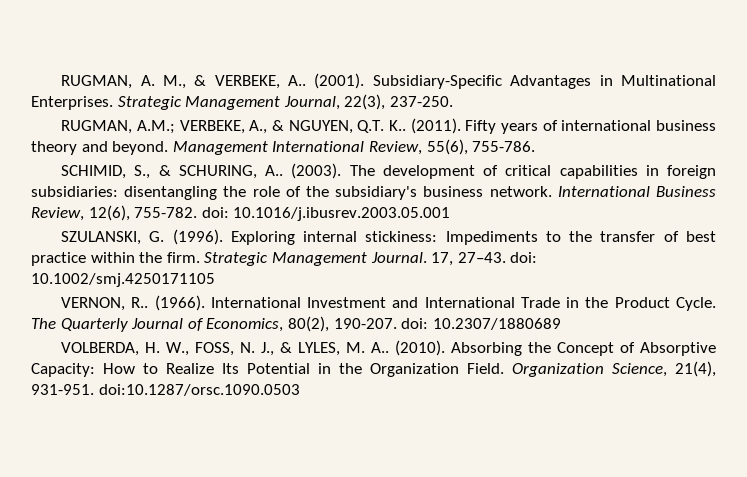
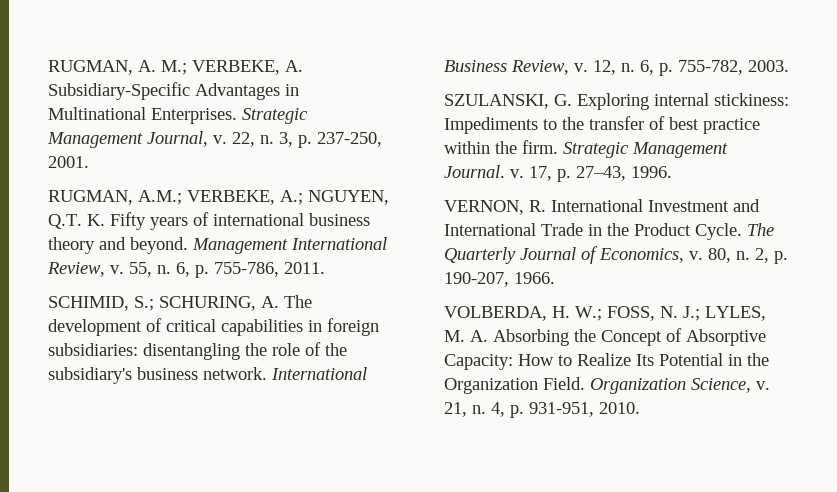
[162,73,365,89] M., & VERBEKE, A.. (2001). -> [161,60,303,75] M.; VERBEKE, A.
[344,94,453,110] [61,118,461,134] 22(3), 237-250. // RUGMAN, A.M.; VERBEKE, A., & NGUYEN, Q.T. K.. (2011). -> [213,132,382,148] [48,156,89,168] [48,190,389,205] [48,214,105,229] v. 22, n. 3, p. 237-250, 2001. // RUGMAN, A.M.; VERBEKE, A.; NGUYEN, Q.T. K.
[426,139,536,155] [61,163,342,179] 55(6), 755-786. // SCHIMID, S., & SCHURING, A.. (2003). -> [110,262,325,278] [48,296,279,311] v. 55, n. 6, p. 755-786, 2011. // SCHIMID, S.; SCHURING, A.
[88,205,451,221] 12(6), 755-782. doi: 10.1016/j.ibusrev.2003.05.001 -> [574,60,789,76] v. 12, n. 6, p. 755-782, 2003.
[172,229,223,245] (1996). -> (572, 100) none
[431,252,538,266] [31,273,215,287] 17, 27–43. doi: 10.1002/smj.4250171105 -> [510,166,672,182] v. 17, p. 27–43, 1996.
[131,295,205,311] R.. (1966). -> [529,200,546,212] R.
[287,316,561,332] 80(2), 190-207. doi: 10.2307/1880689 -> [689,248,788,264] [444,272,555,287] v. 80, n. 2, p. 190-207, 1966.
[166,342,190,356] W., -> [575,306,602,321] W.;
[261,340,446,356] J., & LYLES, M. A.. (2010). -> [683,306,766,321] [444,330,488,342] J.; LYLES, M. A.
[675,361,716,377] [31,384,300,396] 21(4), 931-951. doi:10.1287/orsc.1090.0503 -> [756,381,770,390] [444,402,640,418] v. 21, n. 4, p. 931-951, 2010.

